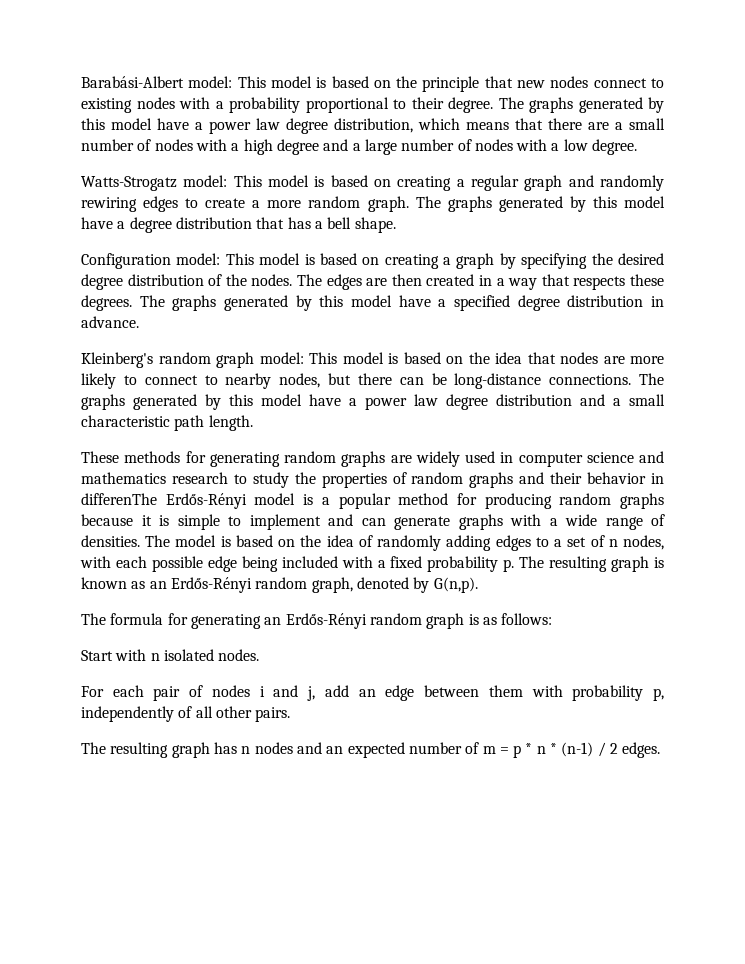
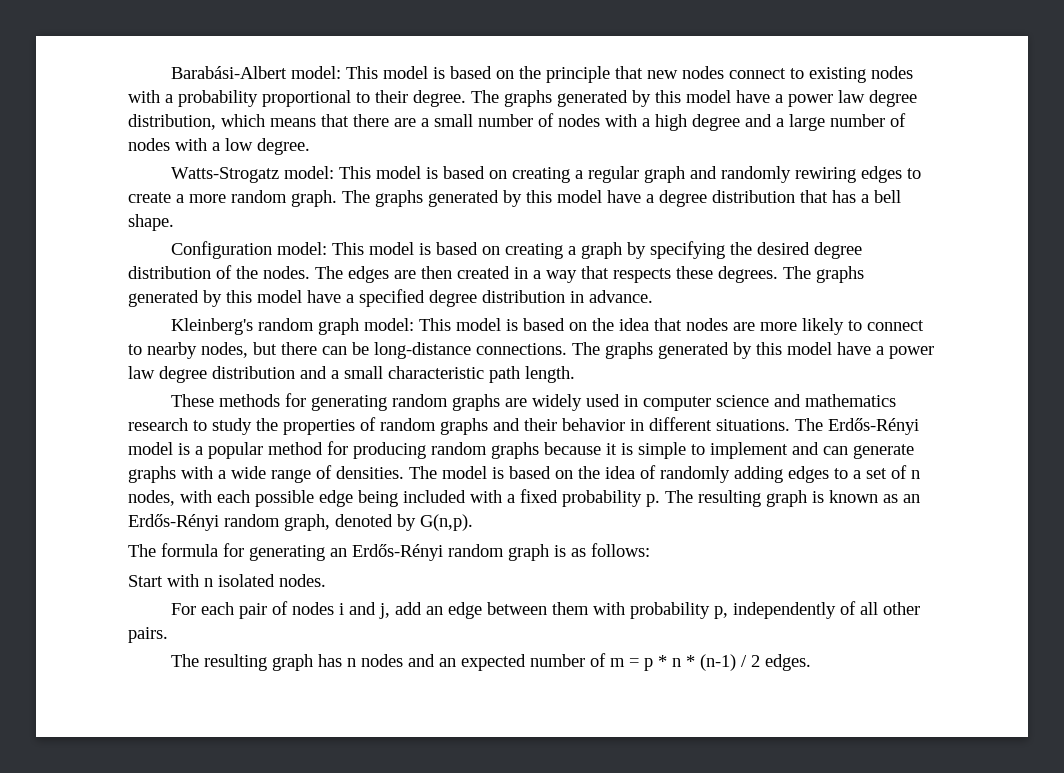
[81,493,157,505] differenThe -> [649,417,823,431] different situations. The

